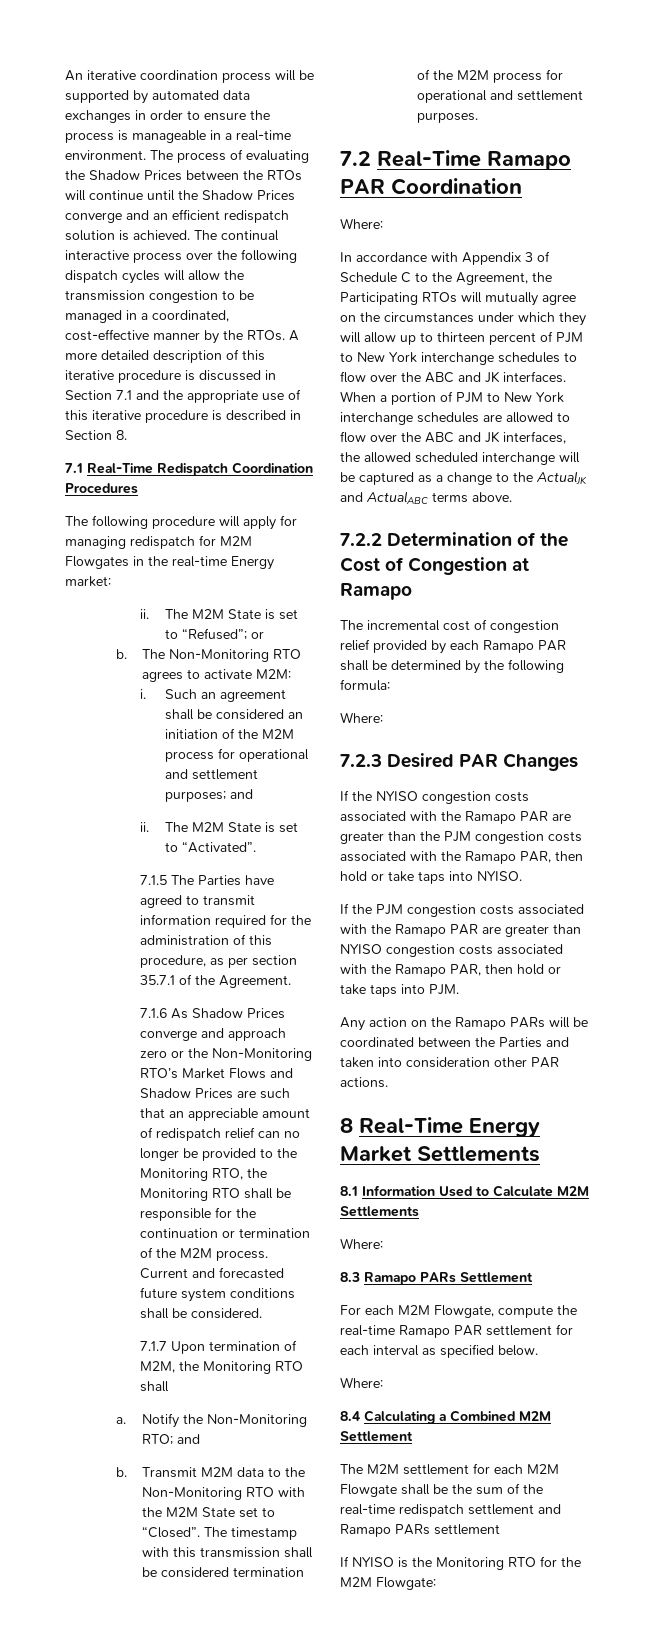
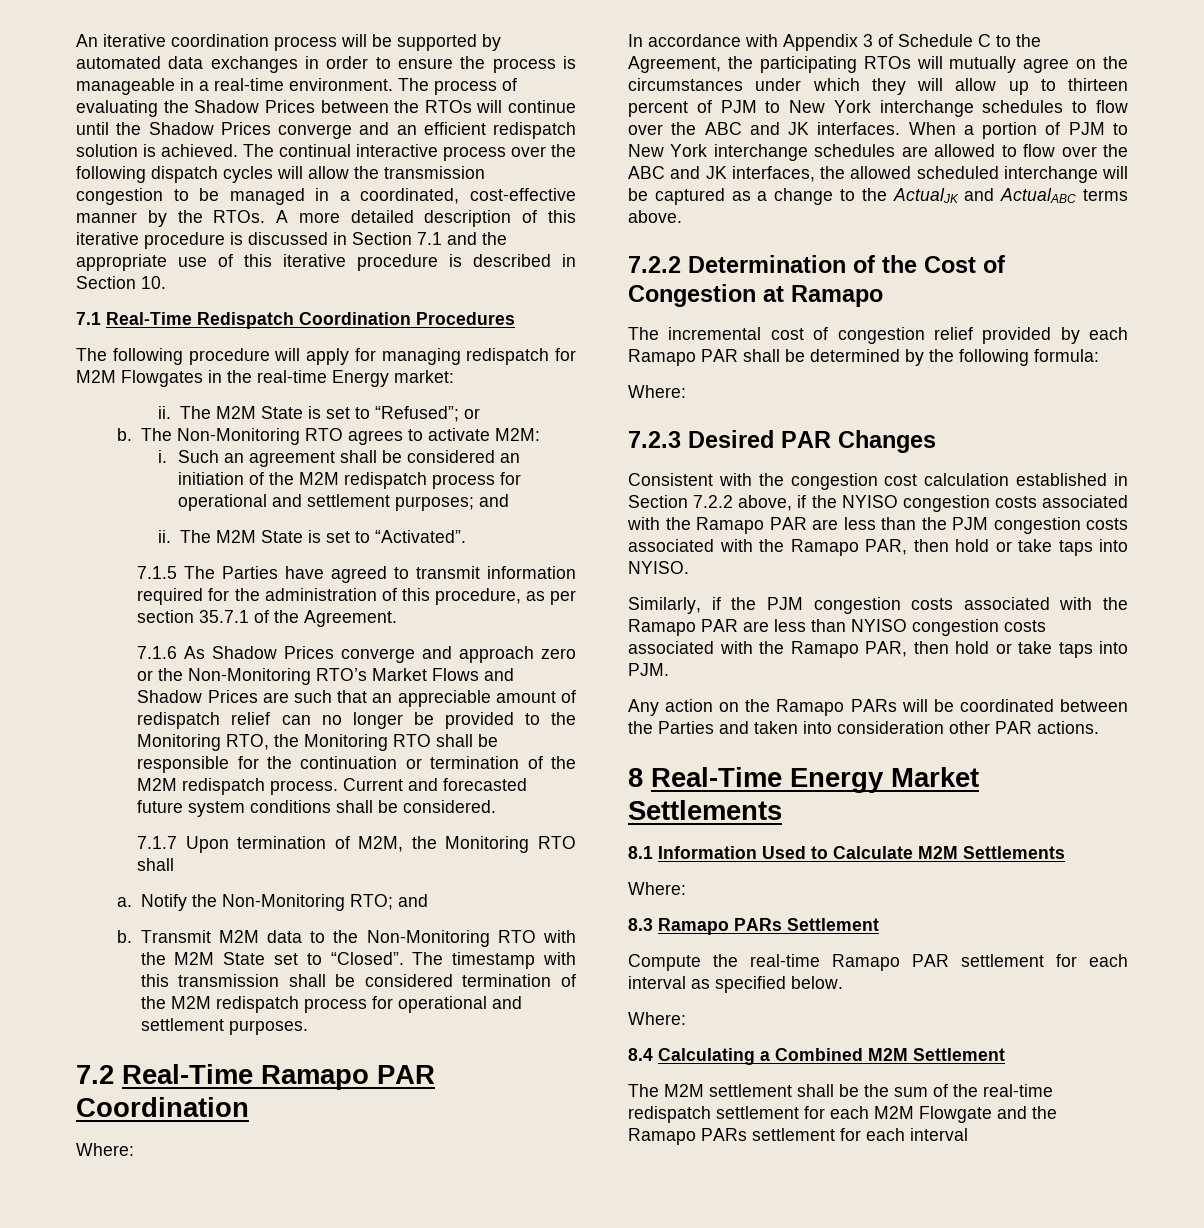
[116,430,127,440] 8. -> [141,276,166,289] 10.
(295, 734) none -> [344,472,428,489] redispatch
(212, 1253) none -> [182,778,266,795] redispatch
(490, 75) none -> [215,996,299,1013] redispatch
[340,292,418,305] Participating -> [759,56,857,73] participating
[340,790,349,801] If -> [628,473,1128,490] [628,495,807,511] Consistent with the congestion cost calculation established in Section 7.2.2 above, if
[340,831,384,844] greater -> [843,517,876,530] less
[340,903,349,914] If -> [628,597,721,614] Similarly, if
[505,924,549,937] greater -> [774,619,806,632] less
[340,1305,553,1318] For each M2M Flowgate, compute -> [628,954,701,971] Compute
[473,1463,559,1474] [340,1484,397,1497] for each M2M Flowgate -> (792, 1090) none
[538,1504,561,1514] [340,1524,500,1537] [340,1556,581,1570] [340,1577,436,1590] and Ramapo PARs settlement // If NYISO is the Monitoring RTO for the M2M Flowgate: -> [804,1106,1057,1123] [628,1128,968,1145] for each M2M Flowgate and the Ramapo PARs settlement for each interval

